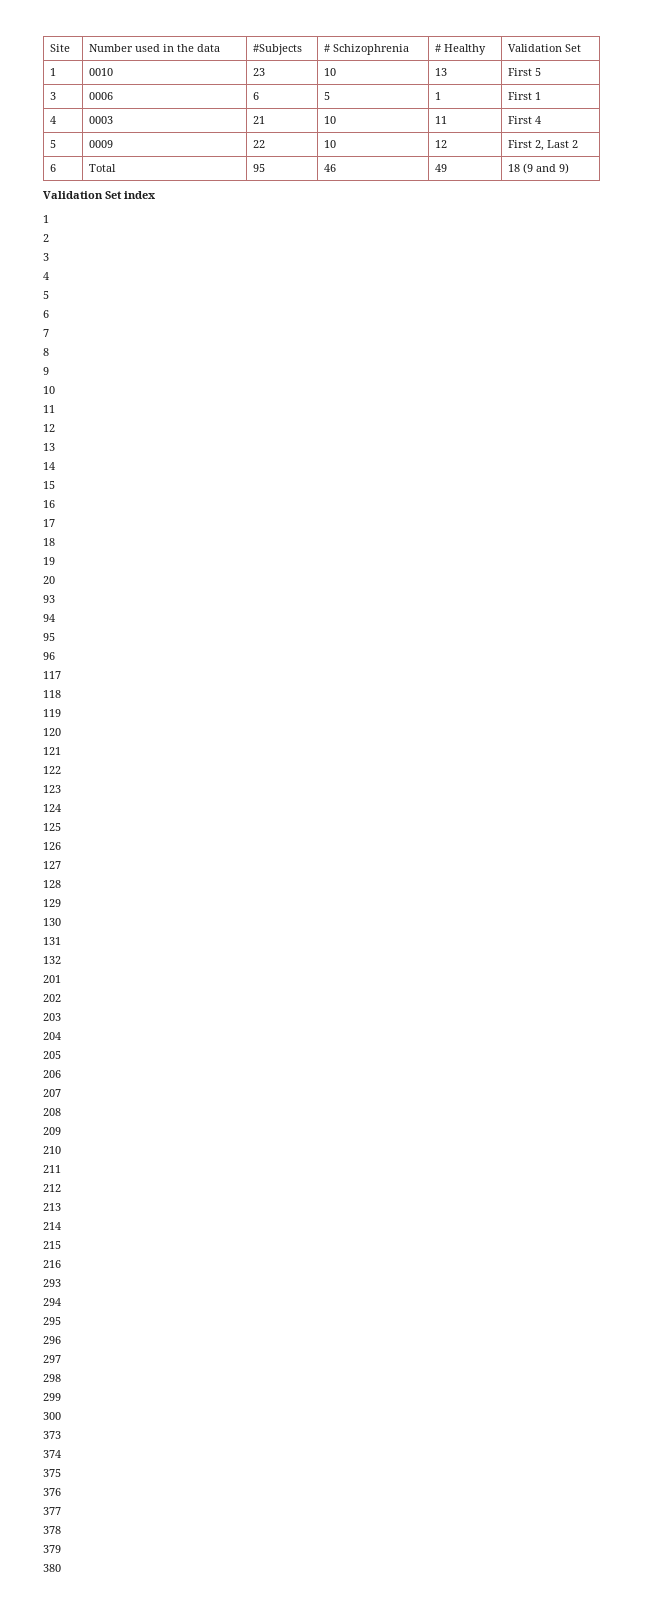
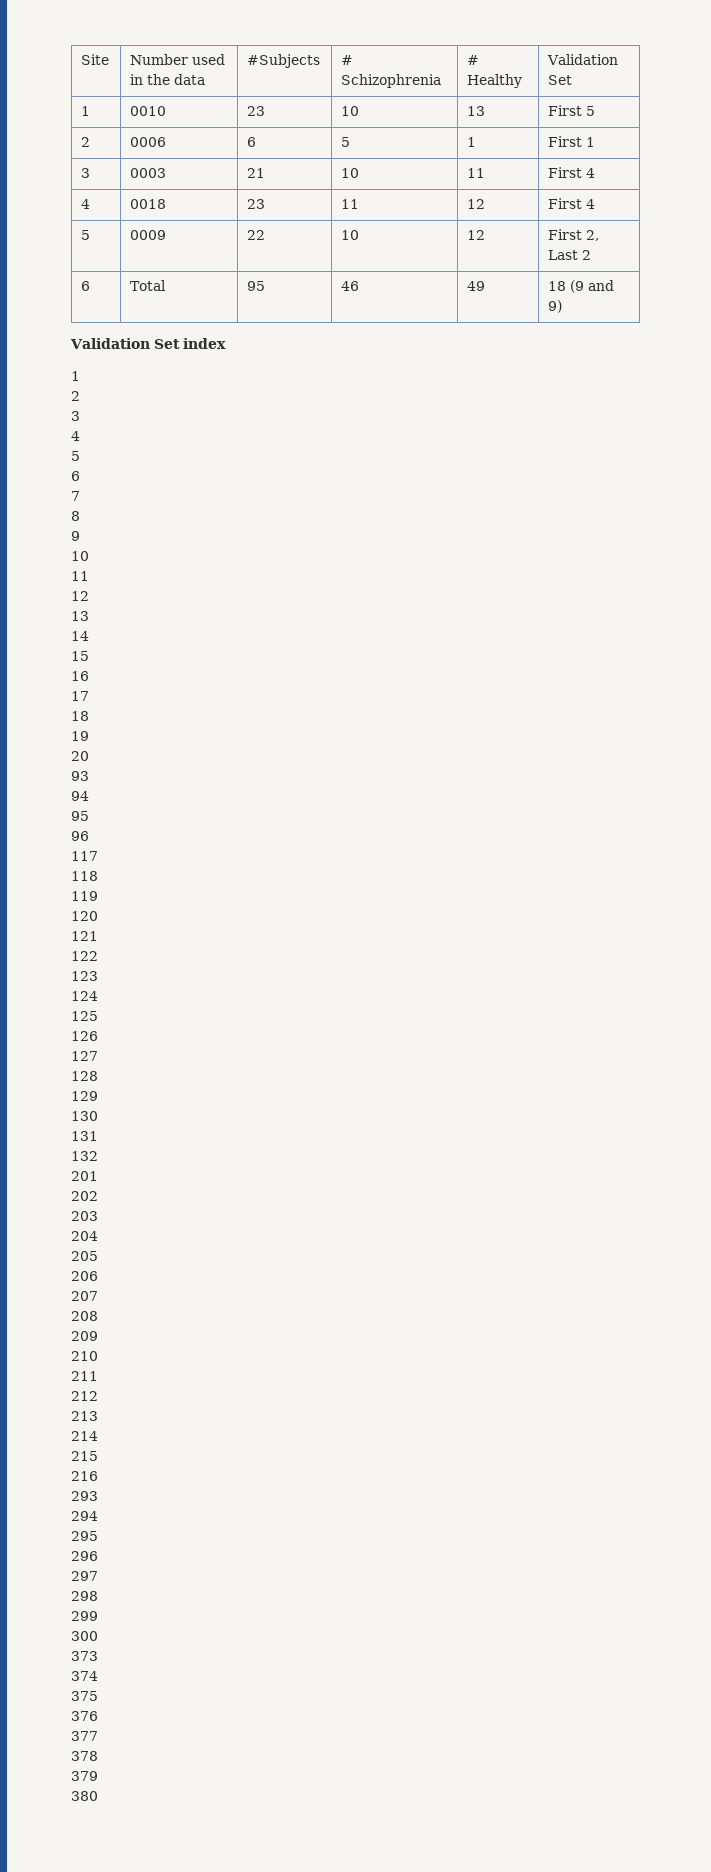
[50,92,57,100] 3 -> [81,137,91,147] 2
[50,116,57,124] 4 -> [81,168,91,178] 3
(542, 120) none -> [81,199,91,209] [130,199,167,209] [247,199,266,209] [341,199,360,209] [467,199,486,209] [548,198,596,209] // 4 | 0018 | 23 | 11 | 12 | First 4

